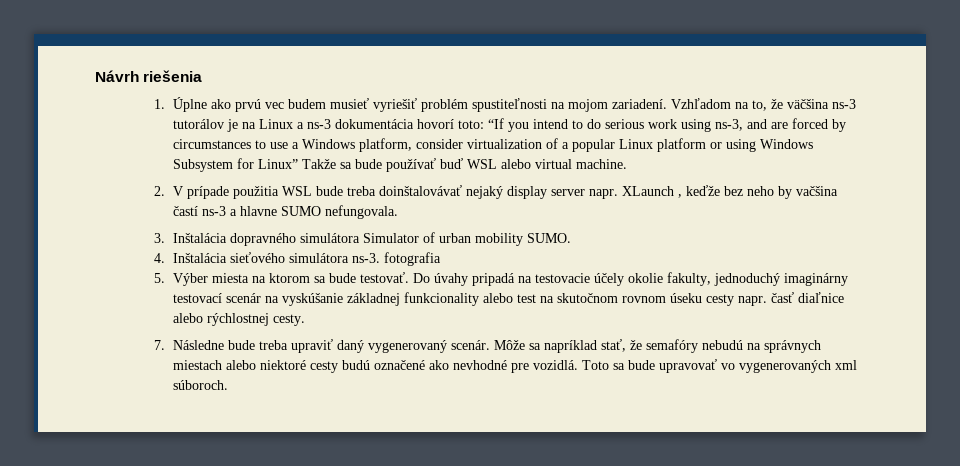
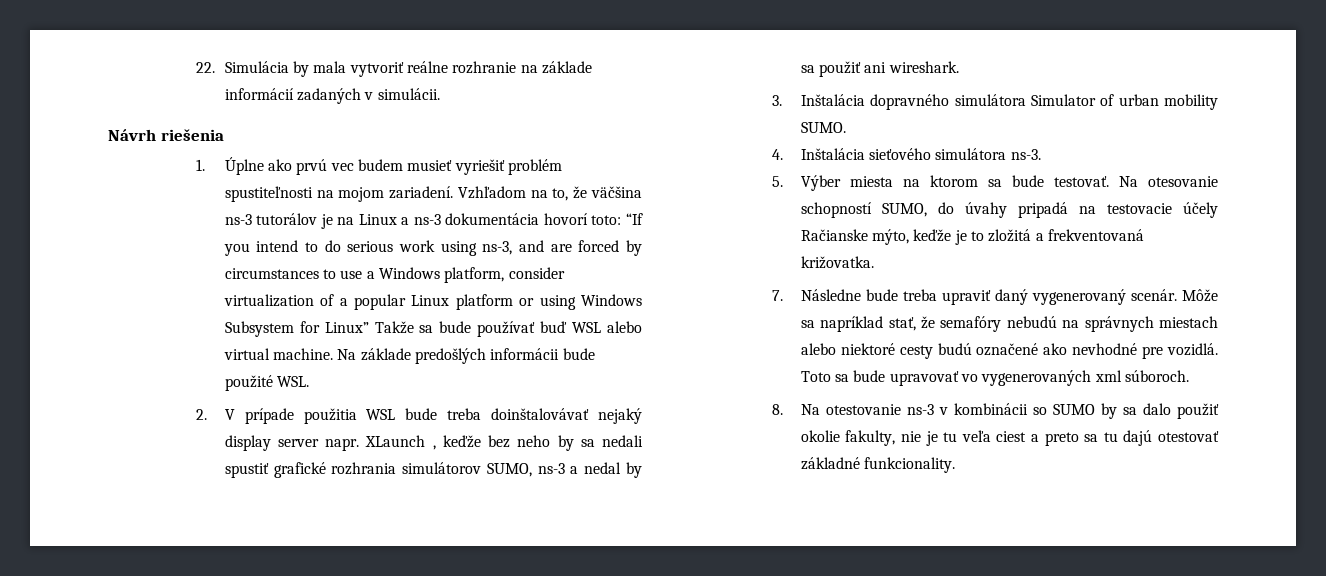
(95, 76) none -> [195,61,593,77] [224,88,440,104] 22. Simulácia by mala vytvoriť reálne rozhranie na základe informácií zadaných v simulácii. //
(627, 164) none -> [337,348,595,364] [224,375,310,391] Na základe predošlých informácii bude použité WSL.
[795,186,838,196] [172,205,398,219] vačšina častí ns-3 a hlavne SUMO nefungovala. -> [580,435,643,447] [224,462,643,478] [800,61,959,77] sa nedali spustiť grafické rozhrania simulátorov SUMO, ns-3 a nedal by sa použiť ani wireshark.
[383,252,441,266] fotografia -> (1041, 154) none
[412,273,430,283] Do -> [1118,176,1218,187] [800,202,954,218] Na otesovanie schopností SUMO, do
[627,272,848,286] [172,292,844,306] [172,313,305,326] okolie fakulty, jednoduchý imaginárny testovací scenár na vyskúšanie základnej funkcionality alebo test na skutočnom rovnom úseku cesty napr. časť diaľnice alebo rýchlostnej cesty. -> [800,229,1145,245] [800,256,874,269] Račianske mýto, keďže je to zložitá a frekventovaná križovatka.
(228, 385) none -> [771,403,1219,419] [800,430,1219,446] [800,457,956,473] // 8. Na otestovanie ns-3 v kombinácii so SUMO by sa dalo použiť okolie fakulty, nie je tu veľa ciest a preto sa tu dajú otestovať základné funkcionality.

